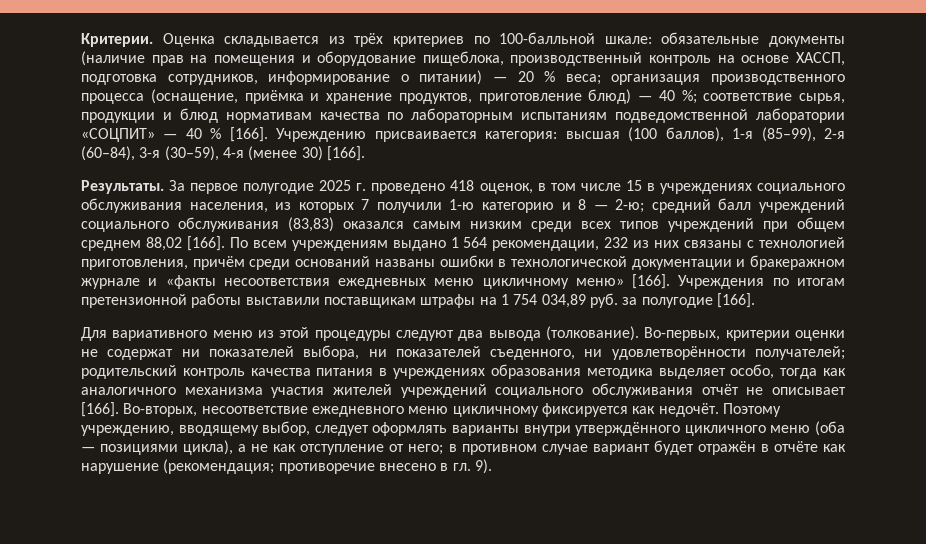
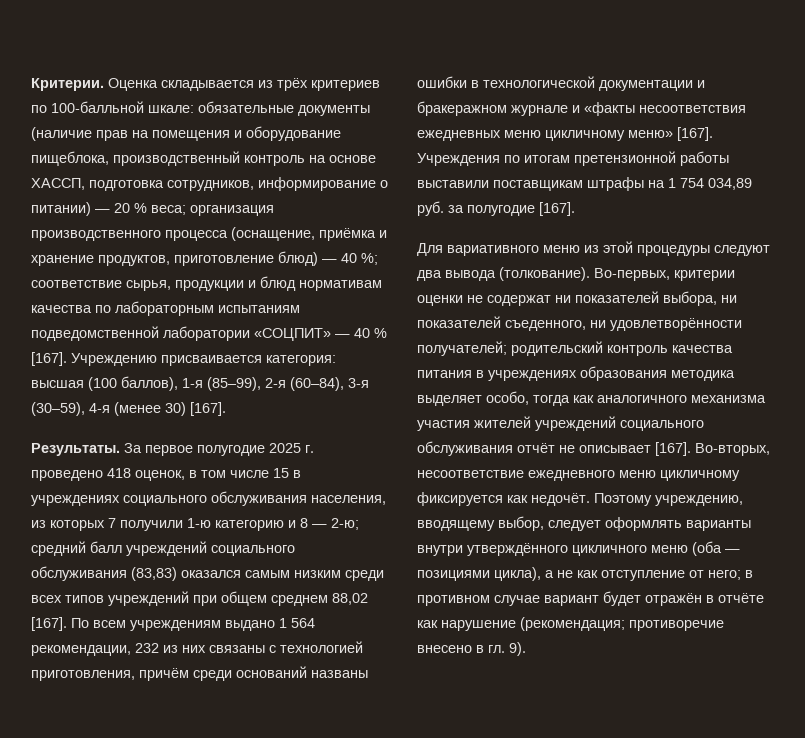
[229,127,268,142] [166]. -> [31,352,67,366] [167].
[326,146,365,161] [166]. -> [190,402,226,416] [167].
[186,236,225,251] [166]. -> [31,617,67,631] [167].
[632,274,671,289] [166]. -> [677,127,713,141] [167].
[716,293,755,308] [166]. -> [539,202,575,216] [167].
[81,402,119,417] [166]. -> [655,442,691,456] [167].

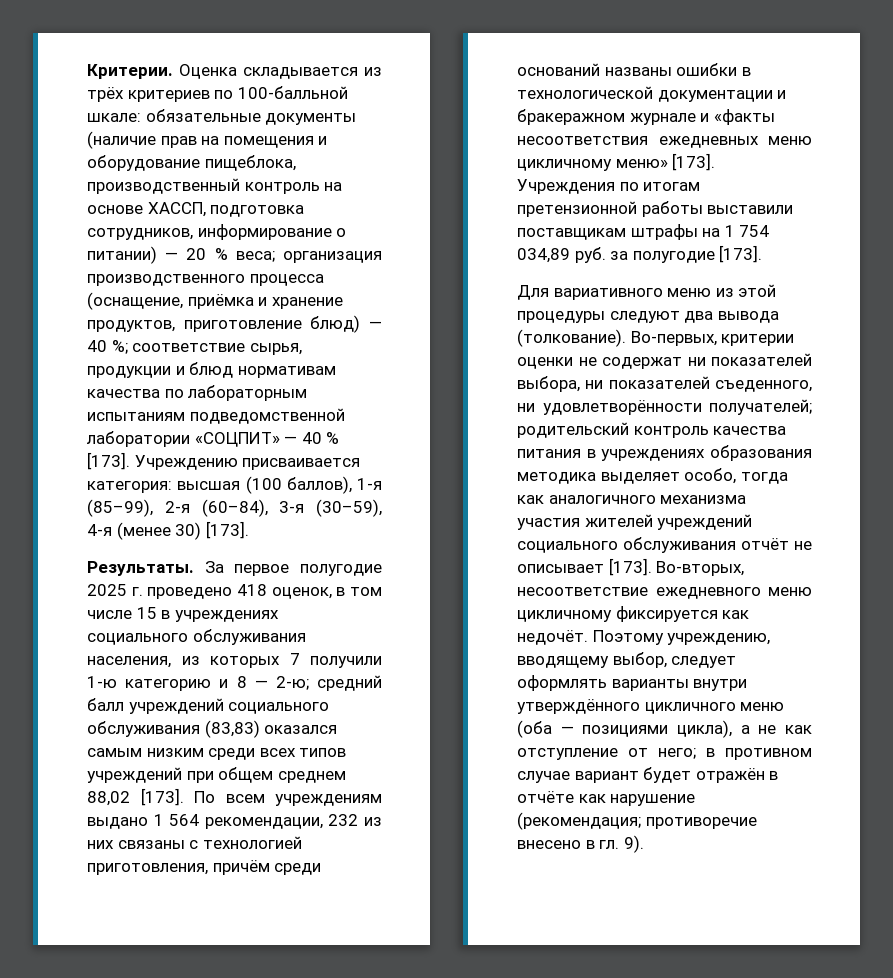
[31,352,67,366] [167]. -> [87,452,130,470] [173].
[190,402,226,416] [167]. -> [205,521,249,539] [173].
[31,617,67,631] [167]. -> [140,788,184,806] [173].
[677,127,713,141] [167]. -> [672,153,716,171] [173].
[539,202,575,216] [167]. -> [719,245,763,263] [173].
[655,442,691,456] [167]. -> [608,558,652,576] [173].

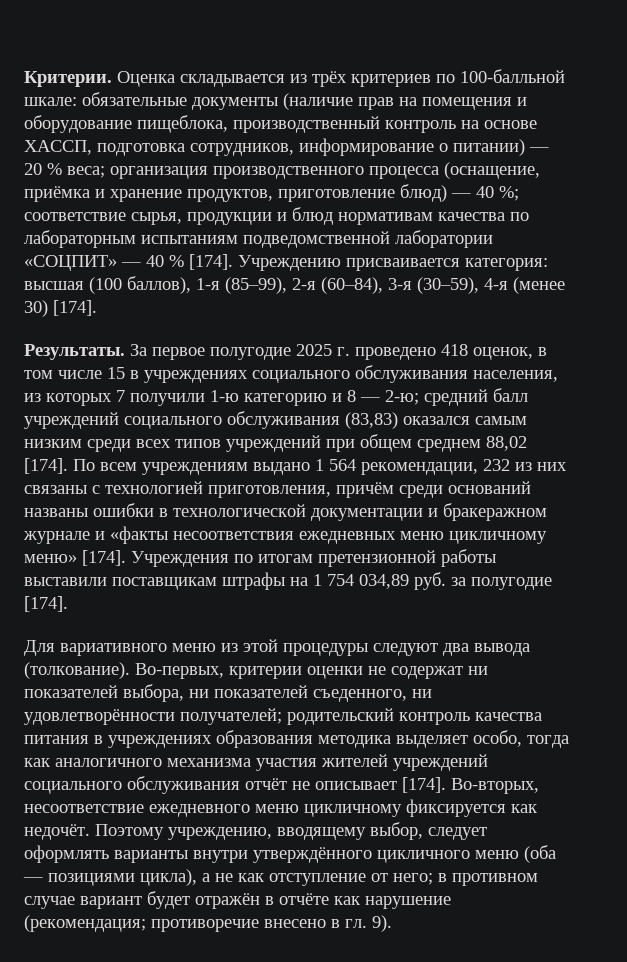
[87,452,130,470] [173]. -> [189,254,233,270] [174].
[205,521,249,539] [173]. -> [53,300,97,316] [174].
[140,788,184,806] [173]. -> [24,458,68,474] [174].
[672,153,716,171] [173]. -> [82,550,126,566] [174].
[719,245,763,263] [173]. -> [24,596,68,612] [174].
[608,558,652,576] [173]. -> [402,777,446,793] [174].

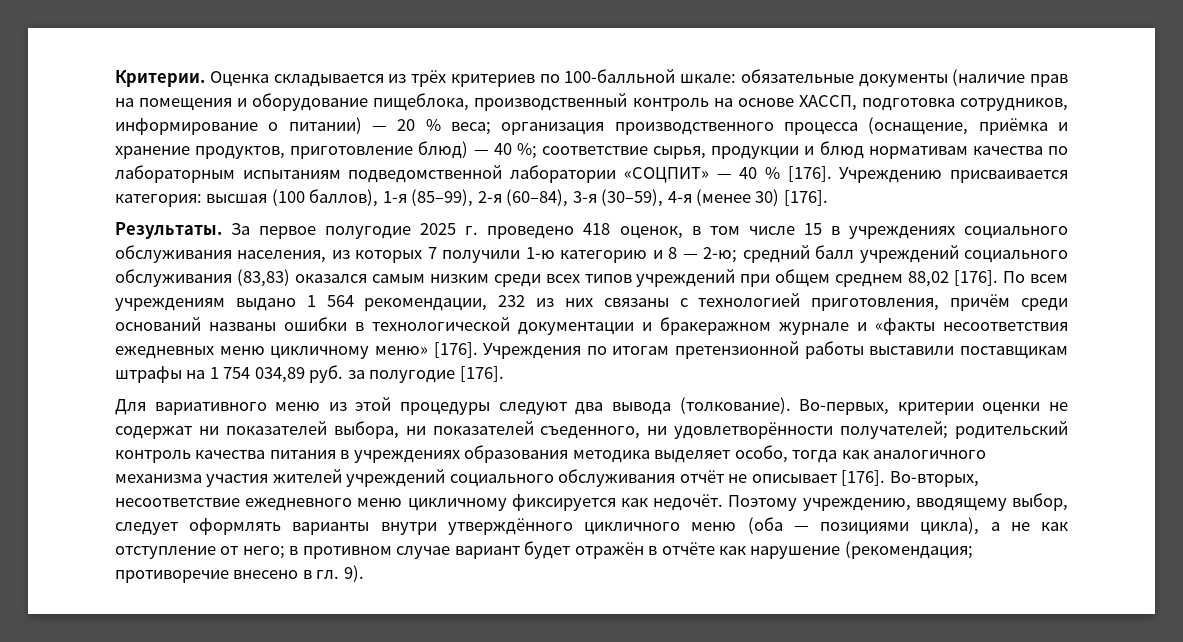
[189,254,233,270] [174]. -> [787,166,832,182] [176].
[53,300,97,316] [174]. -> [783,190,828,206] [176].
[24,458,68,474] [174]. -> [954,270,999,286] [176].
[82,550,126,566] [174]. -> [433,342,478,358] [176].
[24,596,68,612] [174]. -> [459,366,504,382] [176].
[402,777,446,793] [174]. -> [841,470,886,486] [176].

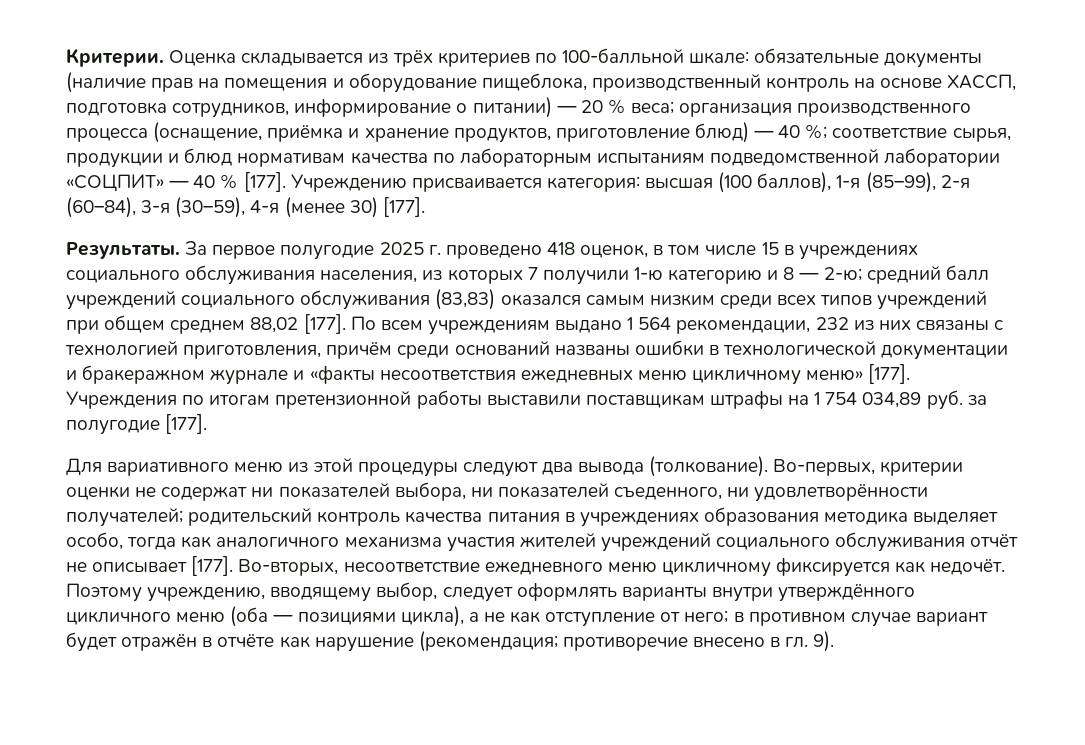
[787,166,832,182] [176]. -> [243,172,286,192] [177].
[783,190,828,206] [176]. -> [382,197,425,217] [177].
[954,270,999,286] [176]. -> [303,314,346,334] [177].
[433,342,478,358] [176]. -> [868,364,911,384] [177].
[459,366,504,382] [176]. -> [165,414,208,434] [177].
[841,470,886,486] [176]. -> [191,556,234,576] [177].

